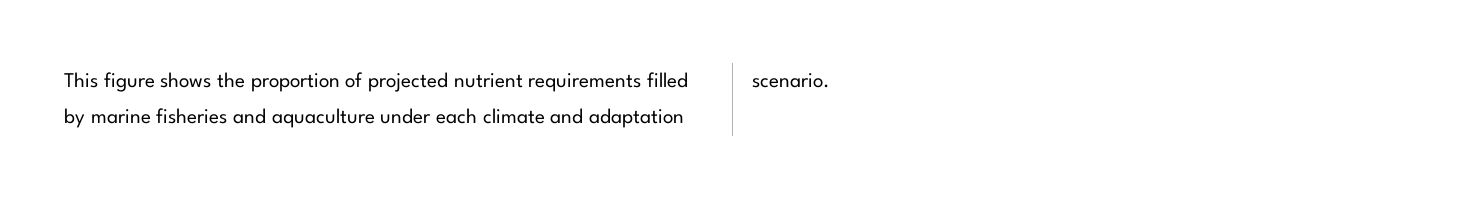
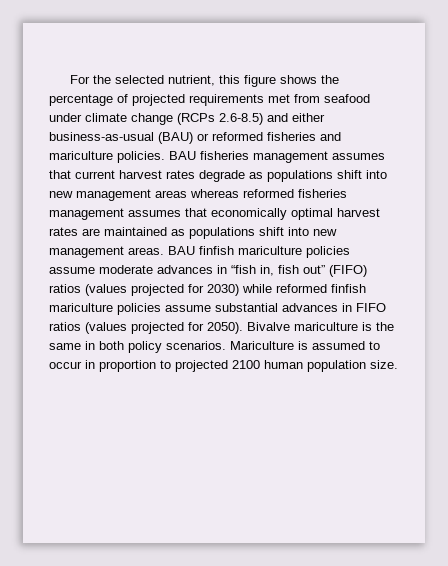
[64,72,98,88] This -> [69,75,240,86] For the selected nutrient, this
[250,73,340,92] proportion -> [49,94,113,106] percentage
[453,72,689,92] [64,108,685,128] [752,73,830,88] nutrient requirements filled by marine fisheries and aquaculture under each climate and adaptation scenario. -> [189,94,370,106] [49,113,325,125] [49,132,341,144] [49,151,385,163] [49,170,387,182] [49,189,347,201] [49,208,380,220] [49,227,337,239] [49,246,350,258] [49,265,367,277] [49,284,366,296] [49,303,386,315] [49,322,394,334] [49,341,380,353] [49,360,398,372] requirements met from seafood under climate change (RCPs 2.6-8.5) and either business-as-usual (BAU) or reformed fisheries and mariculture policies. BAU fisheries management assumes that current harvest rates degrade as populations shift into new management areas whereas reformed fisheries management assumes that economically optimal harvest rates are maintained as populations shift into new management areas. BAU finfish mariculture policies assume moderate advances in “fish in, fish out” (FIFO) ratios (values projected for 2030) while reformed finfish mariculture policies assume substantial advances in FIFO ratios (values projected for 2050). Bivalve mariculture is the same in both policy scenarios. Mariculture is assumed to occur in proportion to projected 2100 human population size.

